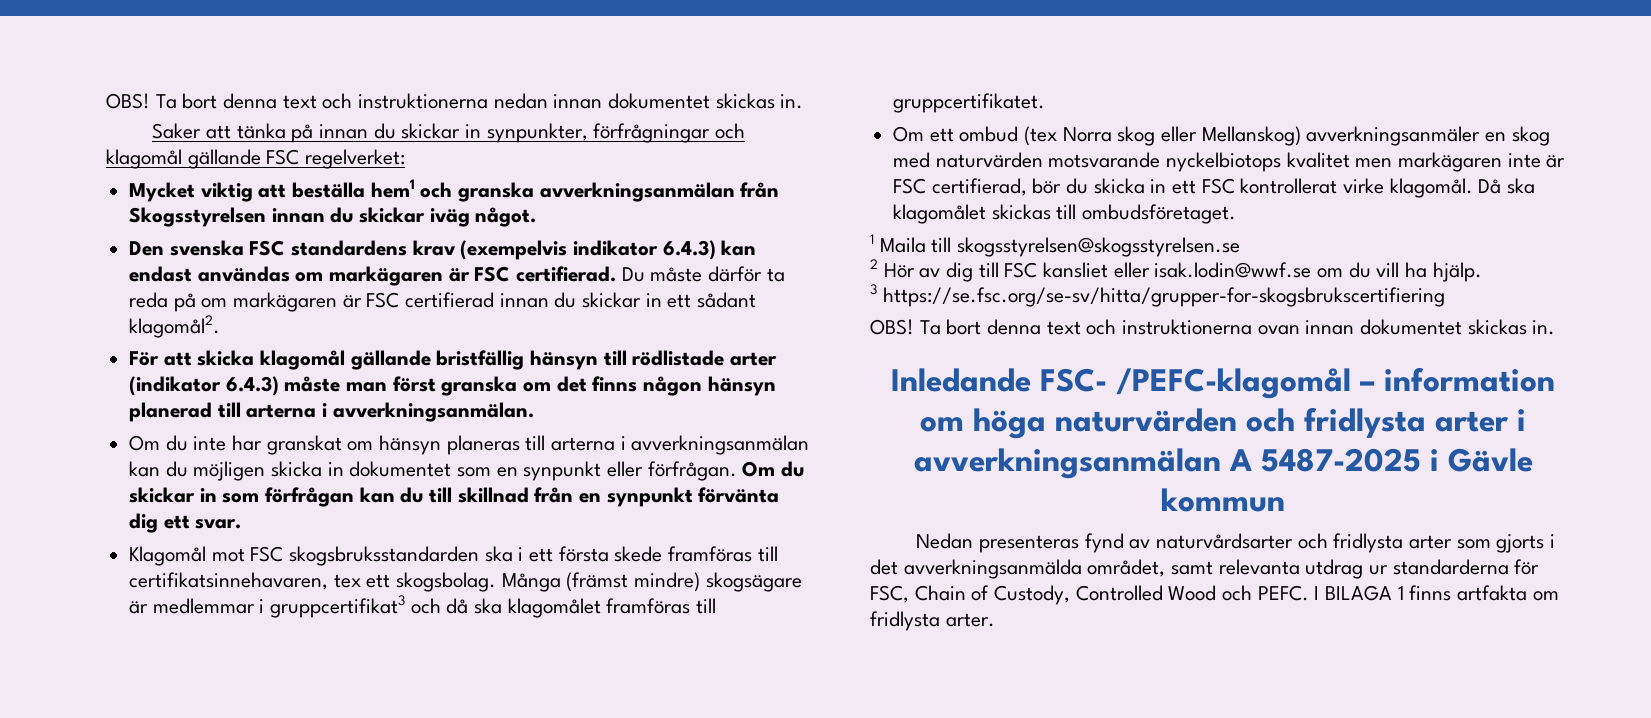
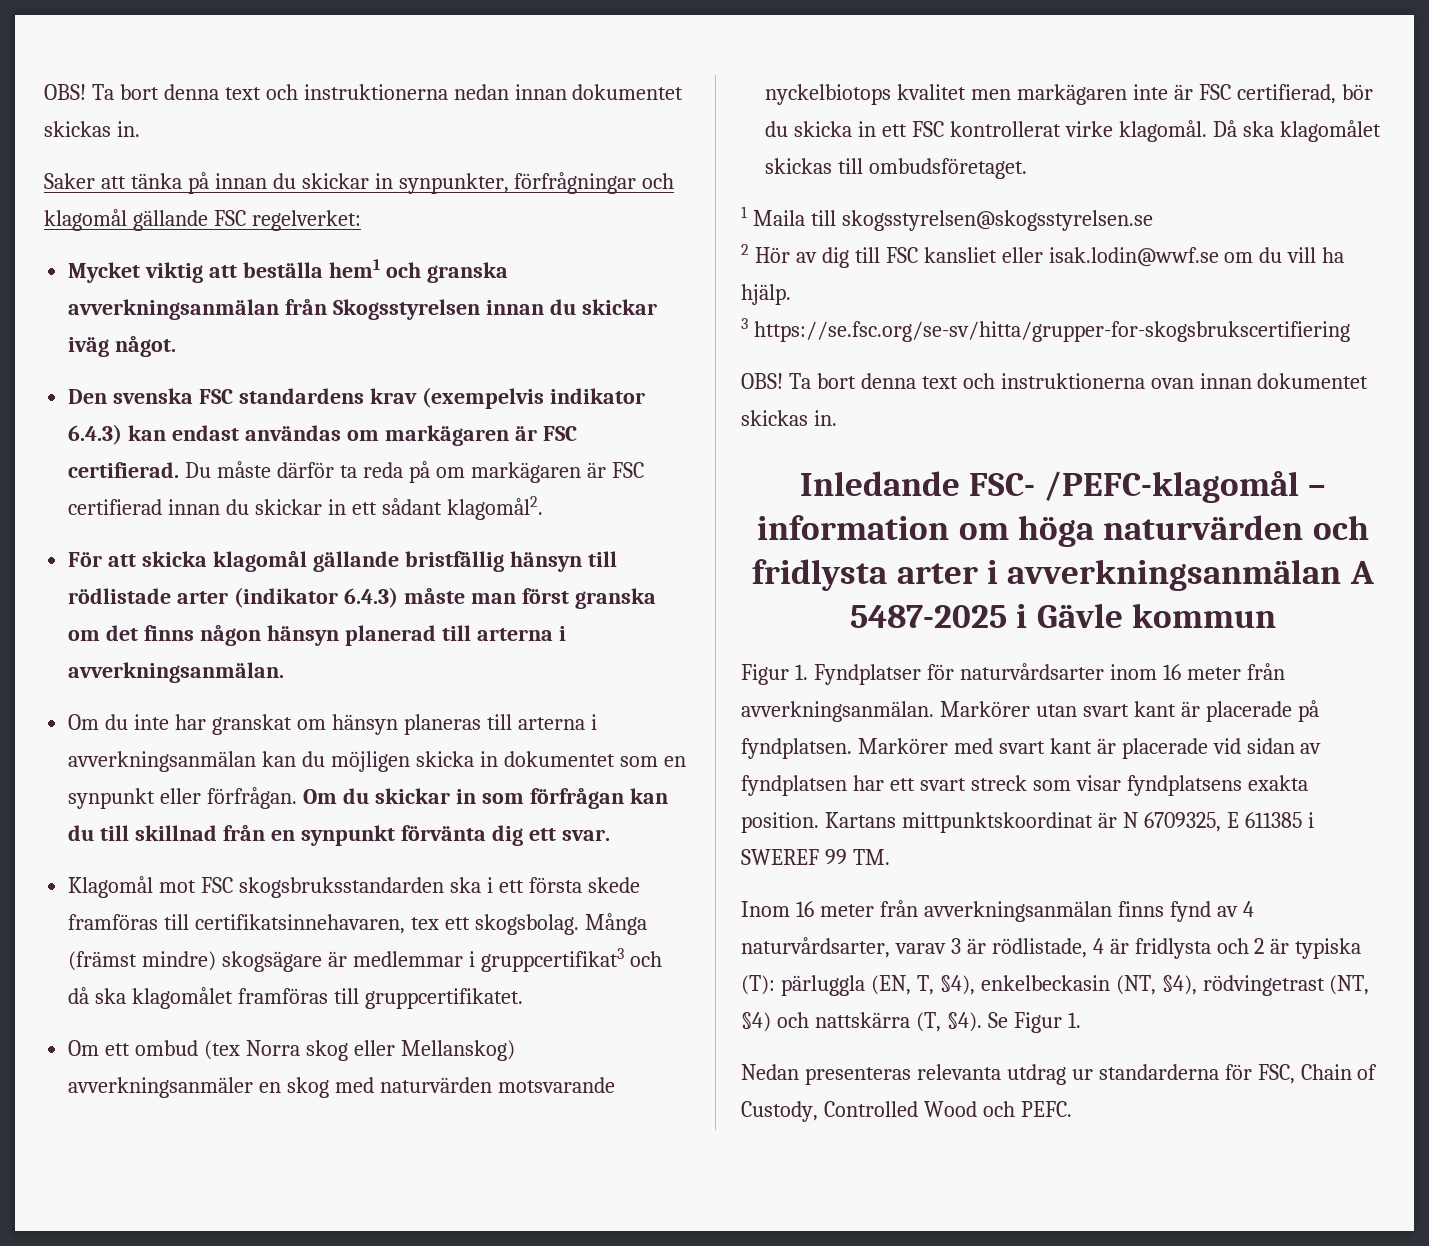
[916,533,1555,553] [870,559,1214,579] Nedan presenteras fynd av naturvårdsarter och fridlysta arter som gjorts i det avverkningsanmälda området, samt -> [741,663,1285,685] [741,700,1319,722] [741,738,1322,759] [741,775,1308,796] [741,812,1314,833] [741,849,890,865] [741,900,1254,922] [741,937,1362,959] [741,975,1370,996] [741,1012,1081,1033] [741,1064,911,1085] Figur 1. Fyndplatser för naturvårdsarter inom 16 meter från avverkningsanmälan. Markörer utan svart kant är placerade på fyndplatsen. Markörer med svart kant är placerade vid sidan av fyndplatsen har ett svart streck som visar fyndplatsens exakta position. Kartans mittpunktskoordinat är N 6709325, E 611385 i SWEREF 99 TM. // Inom 16 meter från avverkningsanmälan finns fynd av 4 naturvårdsarter, varav 3 är rödlistade, 4 är fridlysta och 2 är typiska (T): pärluggla (EN, T, §4), enkelbeckasin (NT, §4), rödvingetrast (NT, §4) och nattskärra (T, §4). Se Figur 1. // Nedan presenteras
[1314,585,1559,601] [870,611,995,631] I BILAGA 1 finns artfakta om fridlysta arter. -> (1072, 1109) none

